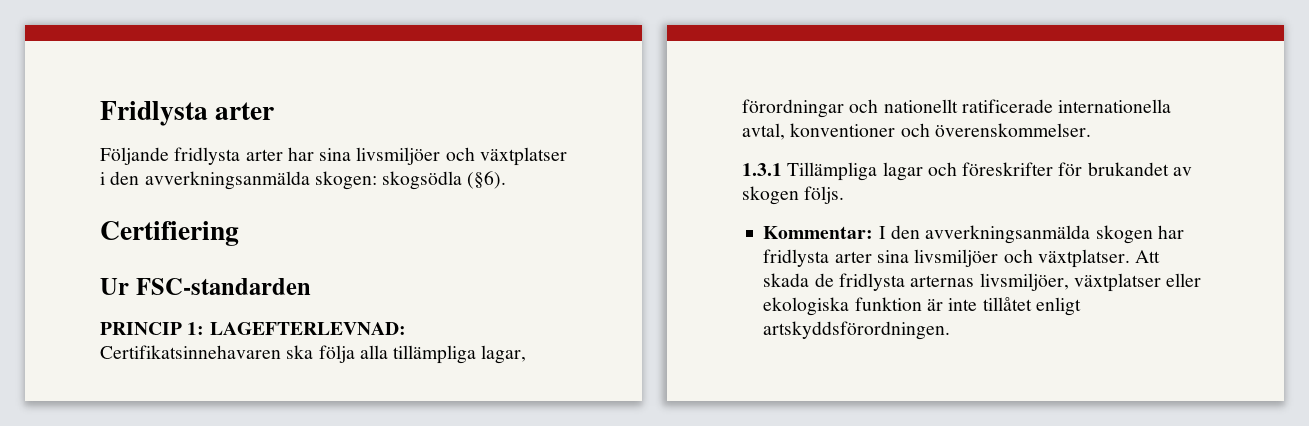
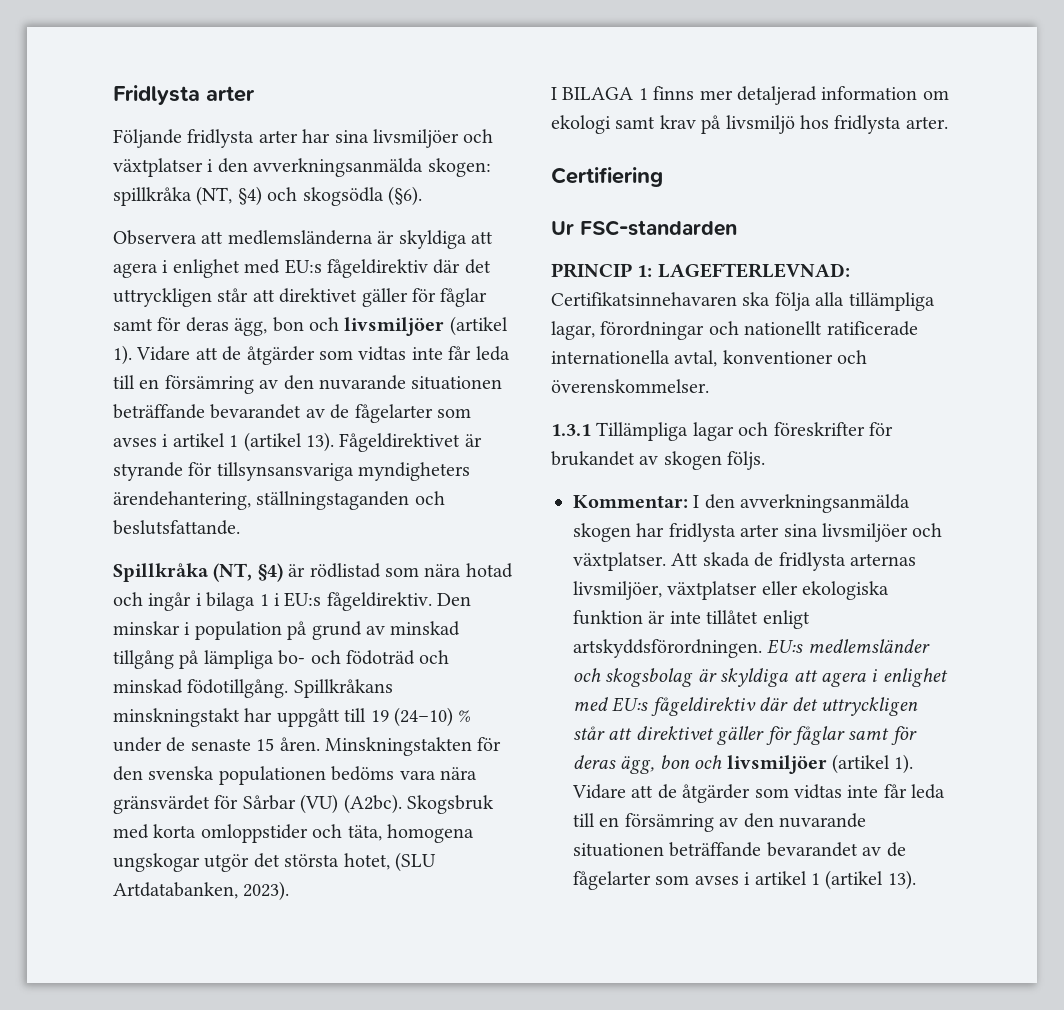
[382,171,507,190] skogsödla (§6). -> [113,186,422,206] [113,230,493,249] [113,259,491,278] [113,288,488,307] [113,316,508,336] [113,345,510,365] [113,375,503,394] [113,404,471,423] [113,432,482,452] [113,462,471,481] [113,491,445,510] [113,520,240,535] [113,563,513,582] [113,592,472,611] [113,621,461,640] [113,650,450,669] [113,679,393,698] [113,707,472,727] [113,737,502,756] [113,766,477,785] [113,794,494,814] [113,824,474,843] [113,852,436,872] [113,881,290,901] [551,86,949,105] [551,115,948,134] spillkråka (NT, §4) och skogsödla (§6). // Observera att medlemsländerna är skyldiga att agera i enlighet med EU:s fågeldirektiv där det uttryckligen står att direktivet gäller för fåglar samt för deras ägg, bon och livsmiljöer (artikel 1). Vidare att de åtgärder som vidtas inte får leda till en försämring av den nuvarande situationen beträffande bevarandet av de fågelarter som avses i artikel 1 (artikel 13). Fågeldirektivet är styrande för tillsynsansvariga myndigheters ärendehantering, ställningstaganden och beslutsfattande. // Spillkråka (NT, §4) är rödlistad som nära hotad och ingår i bilaga 1 i EU:s fågeldirektiv. Den minskar i population på grund av minskad tillgång på lämpliga bo- och födoträd och minskad födotillgång. Spillkråkans minskningstakt har uppgått till 19 (24–10) % under de senaste 15 åren. Minskningstakten för den svenska populationen bedöms vara nära gränsvärdet för Sårbar (VU) (A2bc). Skogsbruk med korta omloppstider och täta, homogena ungskogar utgör det största hotet, (SLU Artdatabanken, 2023). // I BILAGA 1 finns mer detaljerad information om ekologi samt krav på livsmiljö hos fridlysta arter.
(951, 330) none -> [767,639,930,654] [573,668,948,687] [573,697,918,716] [573,726,917,745] [573,754,914,774] [572,784,946,803] [573,813,866,832] [573,842,906,857] [573,870,916,890] EU:s medlemsländer och skogsbolag är skyldiga att agera i enlighet med EU:s fågeldirektiv där det uttryckligen står att direktivet gäller för fåglar samt för deras ägg, bon och livsmiljöer (artikel 1). Vidare att de åtgärder som vidtas inte får leda till en försämring av den nuvarande situationen beträffande bevarandet av de fågelarter som avses i artikel 1 (artikel 13).

